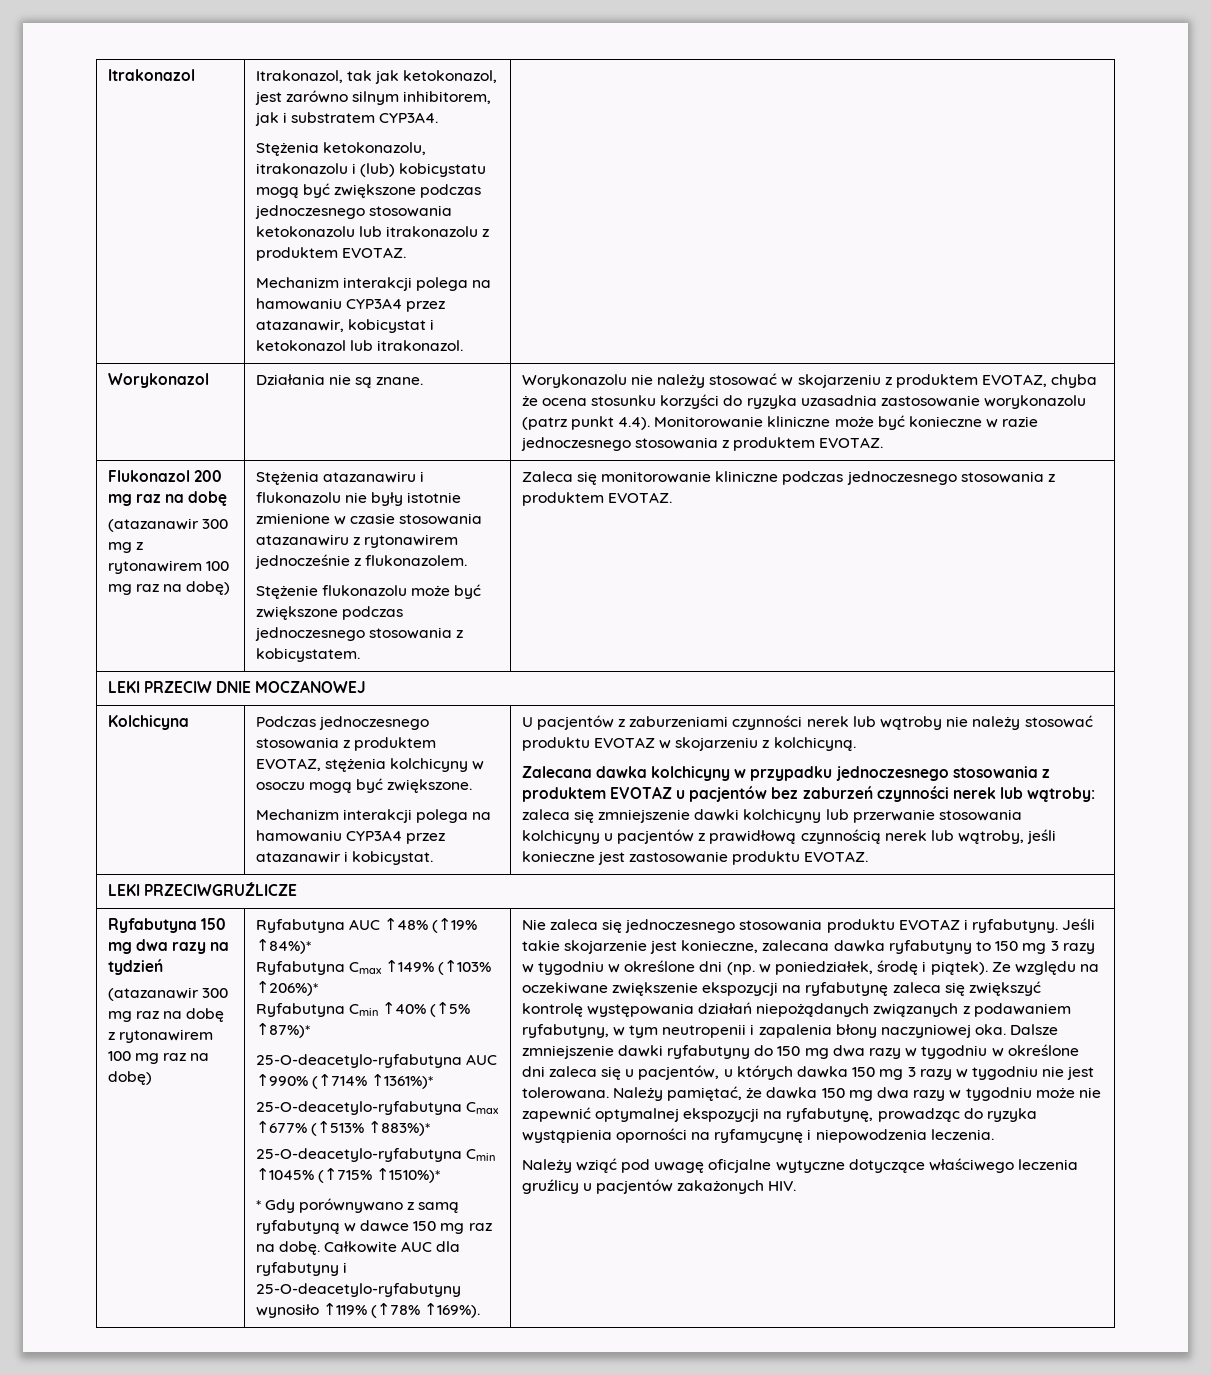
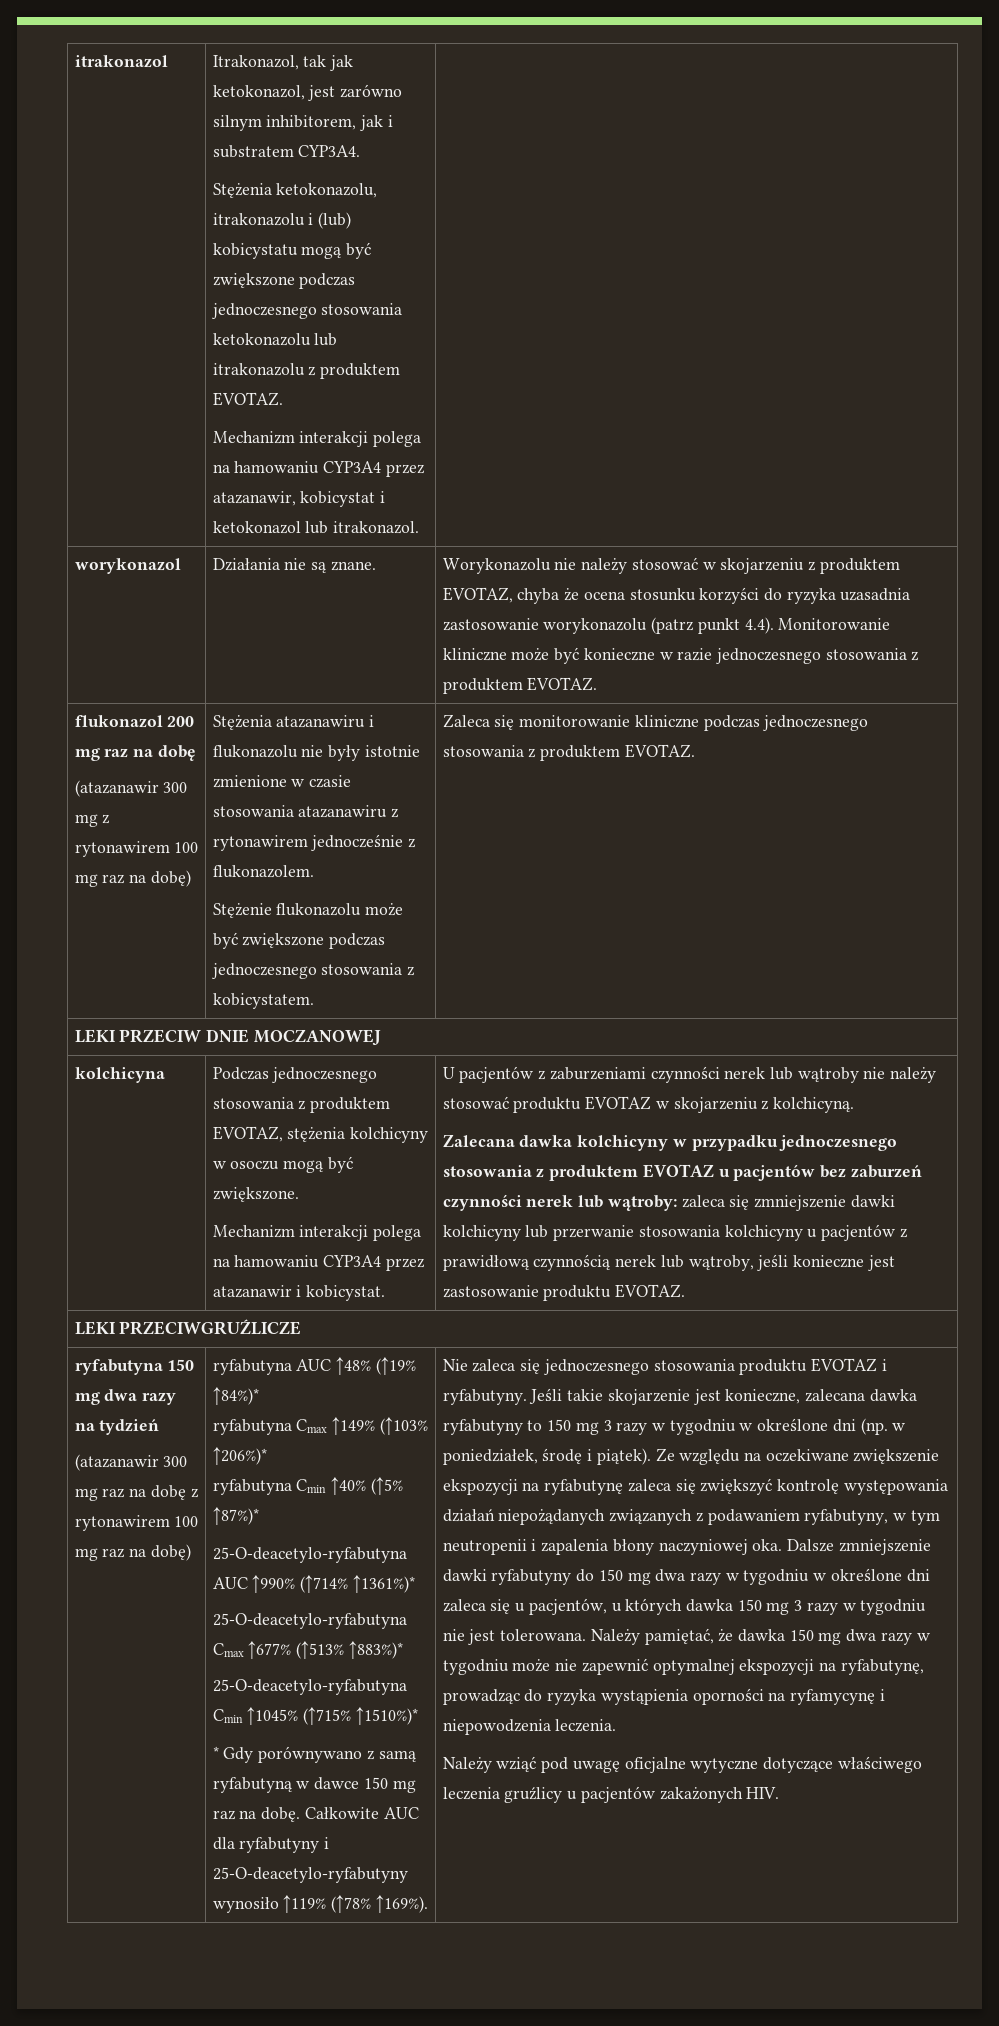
[107,69,195,81] Itrakonazol -> [74,55,168,68] itrakonazol
[107,373,209,388] Worykonazol -> [74,558,181,574] worykonazol
[107,470,190,482] Flukonazol -> [74,715,163,728] flukonazol
[107,715,189,730] Kolchicyna -> [74,1067,165,1083] kolchicyna
[107,918,197,933] Ryfabutyna -> [74,1359,163,1375] ryfabutyna
[255,919,345,933] Ryfabutyna -> [212,1359,292,1375] ryfabutyna
[255,961,345,975] Ryfabutyna -> [212,1419,292,1435] ryfabutyna
[255,1003,345,1017] Ryfabutyna -> [212,1479,292,1495] ryfabutyna

